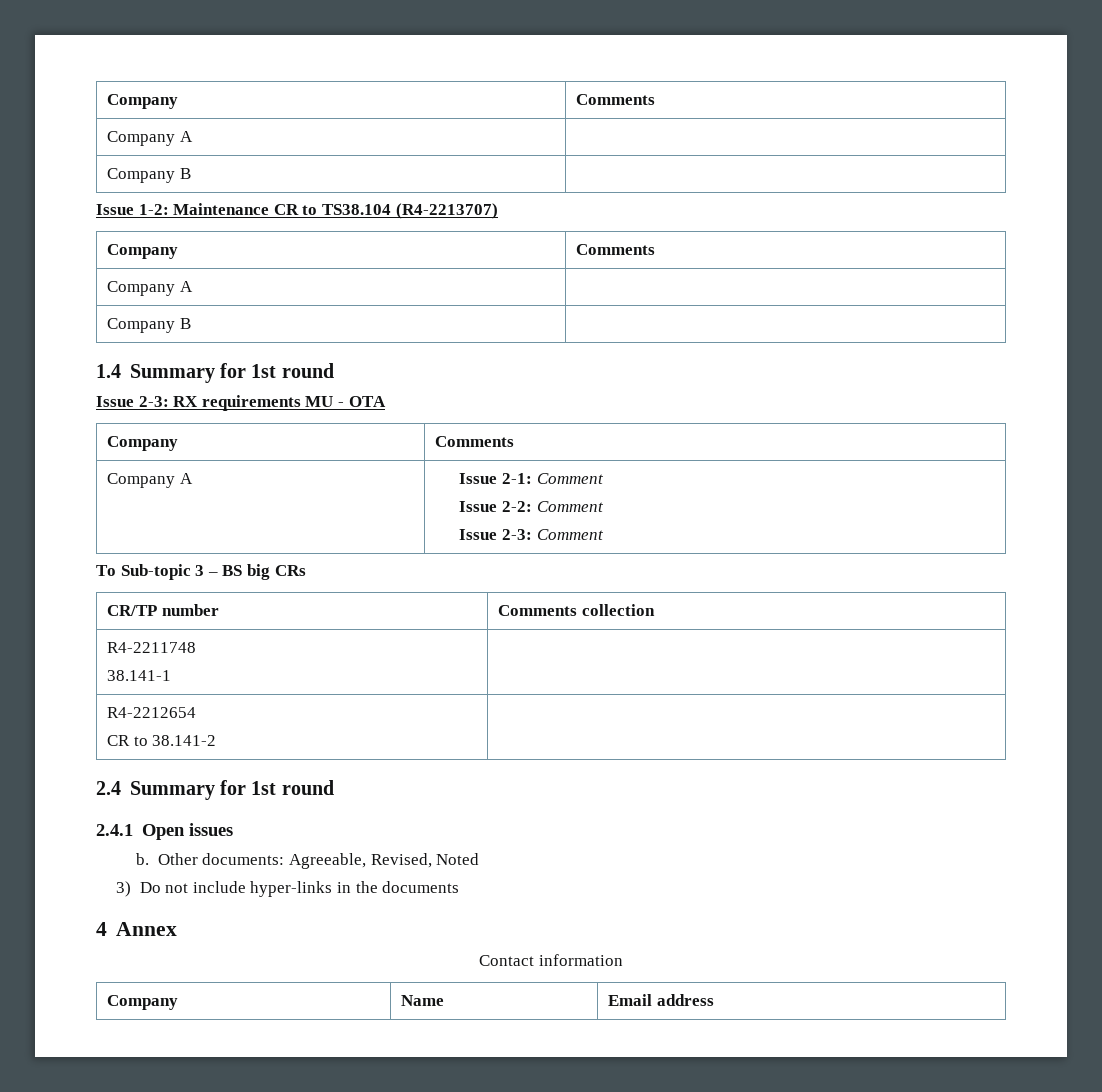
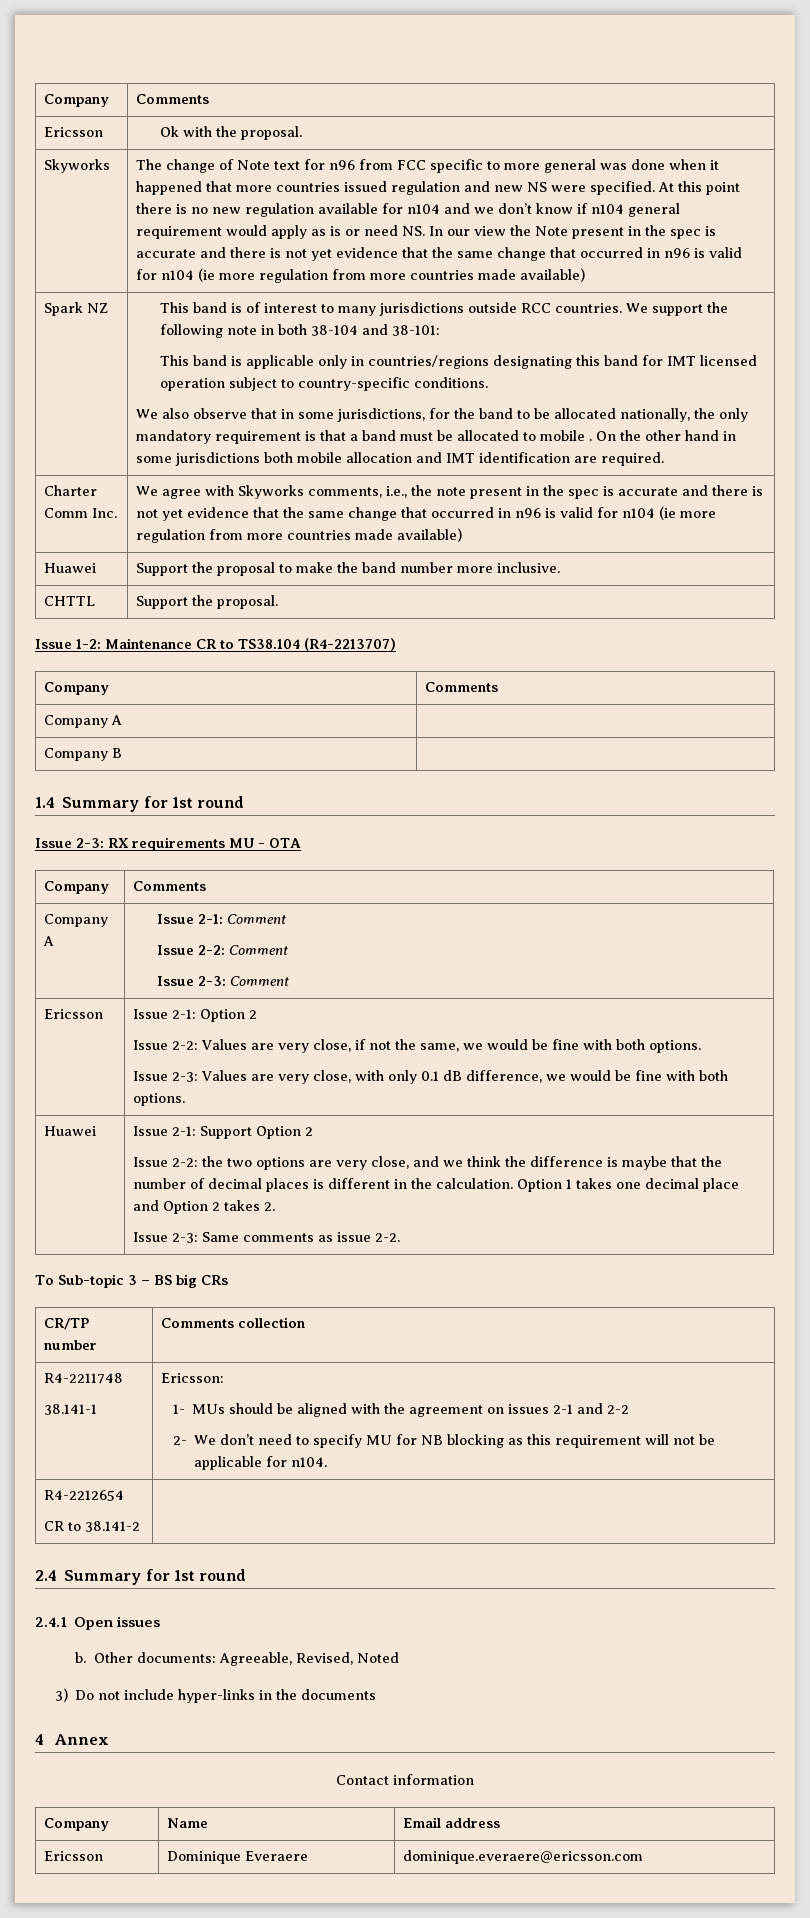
[107,94,179,109] [576,94,656,105] [107,131,193,146] [107,168,191,183] Company | Comments // Company A | // Company B | -> [44,94,110,107] [136,94,210,104] [44,127,104,137] [159,126,302,140] [44,159,111,173] [136,159,720,173] [136,181,741,195] [136,203,681,217] [136,225,717,239] [136,247,743,261] [136,268,586,283] [44,302,109,316] [159,302,728,316] [159,324,440,338] [159,355,757,369] [159,377,488,391] [136,408,749,422] [136,430,737,444] [136,452,665,466] [44,485,98,496] [44,508,118,518] [136,485,764,499] [136,506,717,521] [136,528,463,543] [44,563,97,573] [136,562,561,576] [44,596,96,606] [136,595,279,609] Company | Comments // Ericsson | Ok with the proposal. // Skyworks | The change of Note text for n96 from FCC specific to more general was done when it happened that more countries issued regulation and new NS were specified. At this point there is no new regulation available for n104 and we don’t know if n104 general requirement would apply as is or need NS. In our view the Note present in the spec is accurate and there is not yet evidence that the same change that occurred in n96 is valid for n104 (ie more regulation from more countries made available) // Spark NZ | This band is of interest to many jurisdictions outside RCC countries. We support the following note in both 38-104 and 38-101: // This band is applicable only in countries/regions designating this band for IMT licensed operation subject to country-specific conditions. // We also observe that in some jurisdictions, for the band to be allocated nationally, the only mandatory requirement is that a band must be allocated to mobile . On the other hand in some jurisdictions both mobile allocation and IMT identification are required. // Charter Comm Inc. | We agree with Skyworks comments, i.e., the note present in the spec is accurate and there is not yet evidence that the same change that occurred in n96 is valid for n104 (ie more regulation from more countries made available) // Huawei | Support the proposal to make the band number more inclusive. // CHTTL | Support the proposal.
(604, 534) none -> [44,1009,104,1019] [133,1009,258,1022] [133,1039,702,1053] [133,1070,729,1084] [133,1093,186,1106] [44,1126,97,1136] [133,1126,314,1139] [133,1156,723,1170] [133,1178,740,1192] [133,1200,276,1214] [133,1232,401,1243] // Ericsson | Issue 2-1: Option 2 // Issue 2-2: Values are very close, if not the same, we would be fine with both options. // Issue 2-3: Values are very close, with only 0.1 dB difference, we would be fine with both options. // Huawei | Issue 2-1: Support Option 2 // Issue 2-2: the two options are very close, and we think the difference is maybe that the number of decimal places is different in the calculation. Option 1 takes one decimal place and Option 2 takes 2. // Issue 2-3: Same comments as issue 2-2.
(172, 675) none -> [161,1373,225,1383] [172,1403,630,1417] [172,1434,716,1448] [194,1456,328,1470] Ericsson: // 1- MUs should be aligned with the agreement on issues 2-1 and 2-2 // 2- We don’t need to specify MU for NB blocking as this requirement will not be applicable for n104.
(714, 1000) none -> [44,1851,104,1861] [167,1851,309,1864] [403,1850,644,1864] // Ericsson | Dominique Everaere | dominique.everaere@ericsson.com

